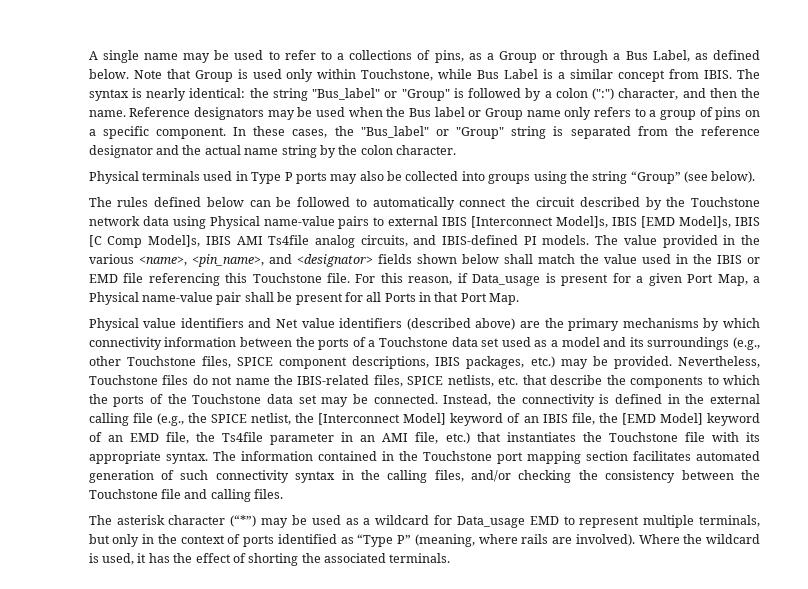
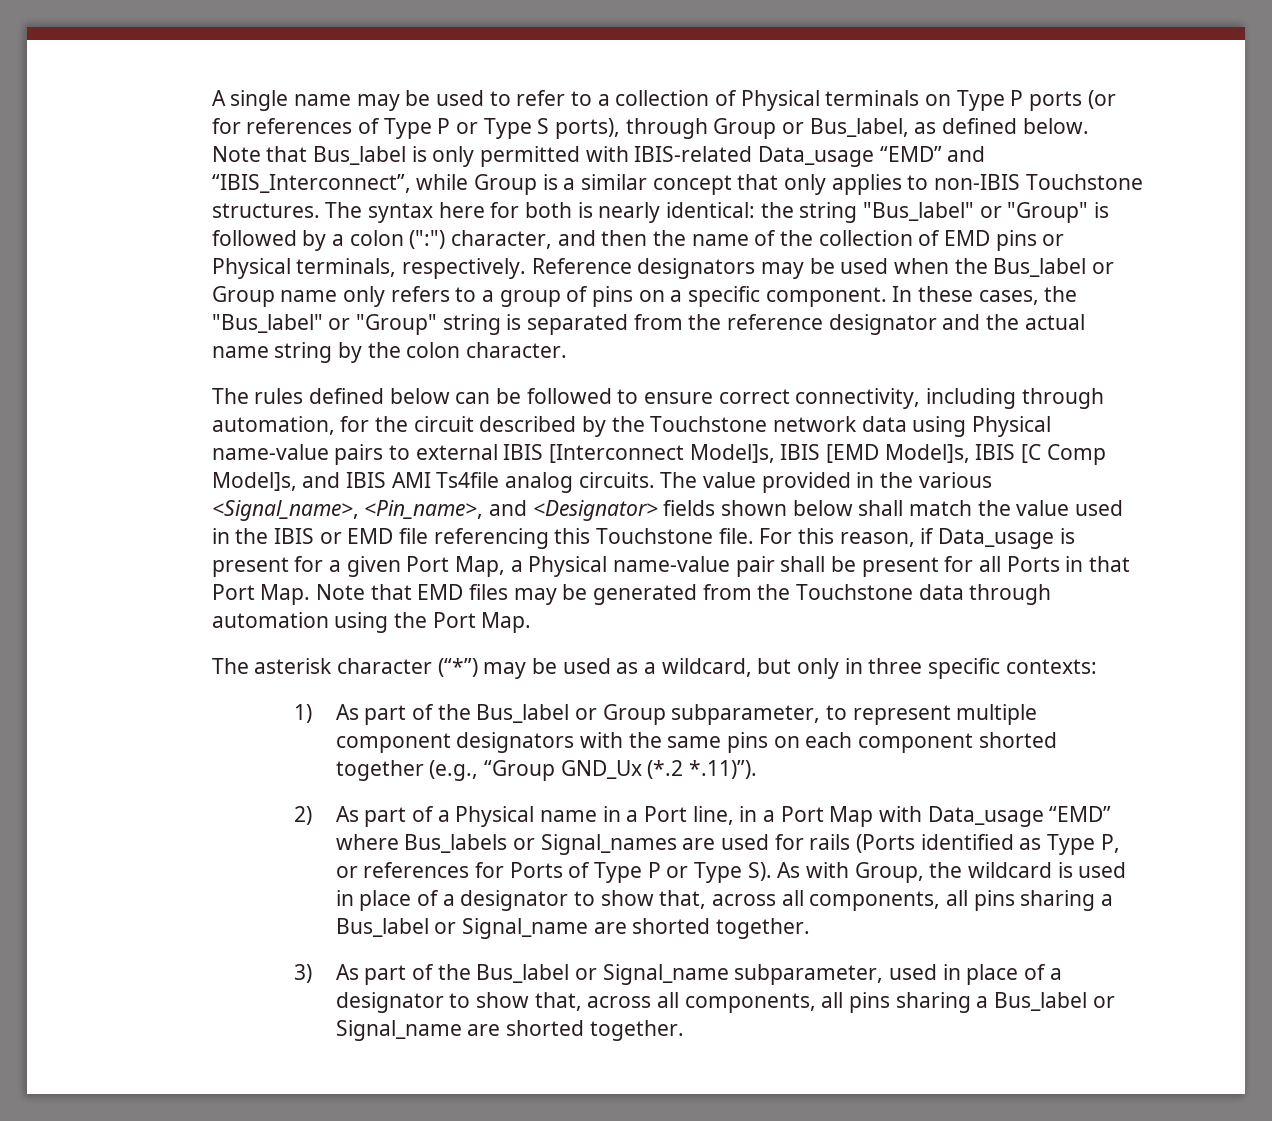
[349,50,690,63] collections of pins, as a Group or through a Bus Label, -> [615,90,1116,111] [211,118,909,139] collection of Physical terminals on Type P ports (or for references of Type P or Type S ports), through Group or Bus_label,
[194,69,761,82] [88,89,129,101] Group is used only within Touchstone, while Bus Label is a similar concept from IBIS. The syntax -> [312,146,986,167] [211,174,1143,195] [211,202,572,223] Bus_label is only permitted with IBIS-related Data_usage “EMD” and “IBIS_Interconnect”, while Group is a similar concept that only applies to non-IBIS Touchstone structures. The syntax here for both
[88,110,126,117] name. -> [691,230,1065,251] [211,258,526,279] name of the collection of EMD pins or Physical terminals, respectively.
[409,107,465,117] Bus label -> [993,258,1087,277] Bus_label
[88,171,756,184] // Physical terminals used in Type P ports may also be collected into groups using the string “Group” (see below). -> (567, 350) none
[372,197,507,210] automatically connect -> [643,388,1104,409] [211,416,370,435] ensure correct connectivity, including through automation, for
(201, 241) none -> [302,472,341,488] and
[360,235,590,247] circuits, and IBIS-defined PI models. -> [578,472,655,488] circuits.
[138,254,373,267] <name>, <pin_name>, and <designator> -> [211,500,658,521] <Signal_name>, <Pin_name>, and <Designator>
[88,318,760,331] [88,337,760,350] [88,356,761,369] [88,375,761,388] [88,394,760,407] [88,413,761,426] [88,432,761,445] [88,451,760,464] [88,470,761,483] [88,489,284,502] // Physical value identifiers and Net value identifiers (described above) are the primary mechanisms by which connectivity information between the ports of a Touchstone data set used as a model and its surroundings (e.g., other Touchstone files, SPICE component descriptions, IBIS packages, etc.) may be provided. Nevertheless, Touchstone files do not name the IBIS-related files, SPICE netlists, etc. that describe the components to which the ports of the Touchstone data set may be connected. Instead, the connectivity is defined in the external calling file (e.g., the SPICE netlist, the [Interconnect Model] keyword of an IBIS file, the [EMD Model] keyword of an EMD file, the Ts4file parameter in an AMI file, etc.) that instantiates the Touchstone file with its appropriate syntax. The information contained in the Touchstone port mapping section facilitates automated generation of such connectivity syntax in the calling files, and/or checking the consistency between the Touchstone file and calling files. -> [315,584,1052,605] [211,612,532,633] Note that EMD files may be generated from the Touchstone data through automation using the Port Map.
[375,515,761,528] [88,534,760,547] [88,553,451,566] wildcard for Data_usage EMD to represent multiple terminals, but only in the context of ports identified as “Type P” (meaning, where rails are involved). Where the wildcard is used, it has the effect of shorting the associated terminals. -> [661,658,1097,679] [294,704,1038,725] [335,732,1057,753] [335,760,757,781] [294,806,1112,827] [335,834,1120,855] [335,862,1127,883] [335,890,1113,911] [335,918,810,939] [294,964,1062,985] [335,992,1115,1013] [335,1020,684,1041] wildcard, but only in three specific contexts: // 1) As part of the Bus_label or Group subparameter, to represent multiple component designators with the same pins on each component shorted together (e.g., “Group GND_Ux (*.2 *.11)”). // 2) As part of a Physical name in a Port line, in a Port Map with Data_usage “EMD” where Bus_labels or Signal_names are used for rails (Ports identified as Type P, or references for Ports of Type P or Type S). As with Group, the wildcard is used in place of a designator to show that, across all components, all pins sharing a Bus_label or Signal_name are shorted together. // 3) As part of the Bus_label or Signal_name subparameter, used in place of a designator to show that, across all components, all pins sharing a Bus_label or Signal_name are shorted together.

